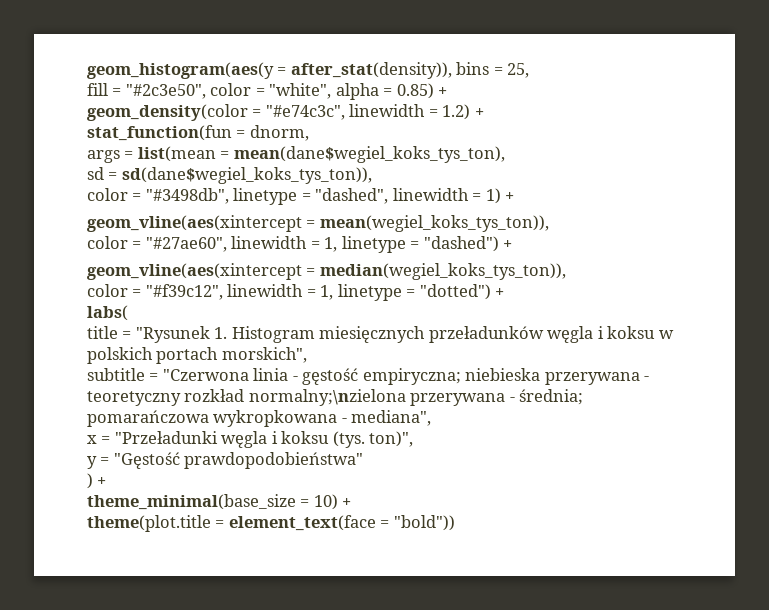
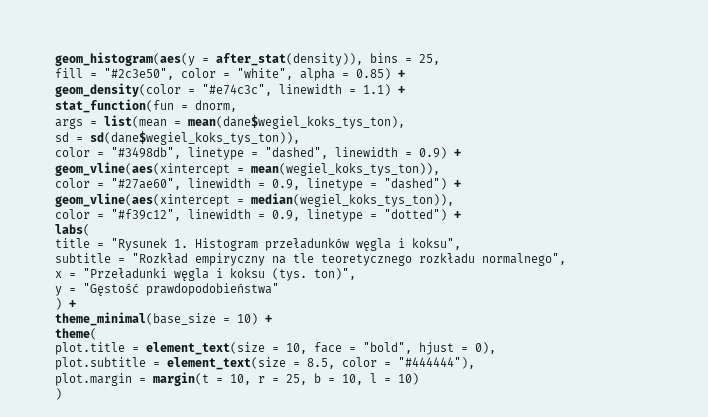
[442,104,471,120] 1.2) -> [363,84,391,96] 1.1)
[485,188,501,204] 1) -> [419,147,447,159] 0.9)
[324,237,338,252] 1, -> [272,179,300,190] 0.9,
[320,285,334,300] 1, -> [272,210,300,221] 0.9,
[319,326,426,343] miesięcznych -> (258, 244) none
[607,326,674,339] [87,347,307,364] [87,368,650,385] [87,389,584,406] [87,410,432,427] koksu w polskich portach morskich", // subtitle = "Czerwona linia - gęstość empiryczna; niebieska przerywana - teoretyczny rozkład normalny;\nzielona przerywana - średnia; pomarańczowa wykropkowana - mediana", -> [412,238,461,250] [55,253,566,266] koksu", // subtitle = "Rozkład empiryczny na tle teoretycznego rozkładu normalnego",
[87,515,455,532] theme(plot.title = element_text(face = "bold")) -> [55,328,97,340] [55,342,496,355] [55,357,475,370] [55,372,419,386] [55,388,62,400] theme( // plot.title = element_text(size = 10, face = "bold", hjust = 0), // plot.subtitle = element_text(size = 8.5, color = "#444444"), // plot.margin = margin(t = 10, r = 25, b = 10, l = 10) // )

